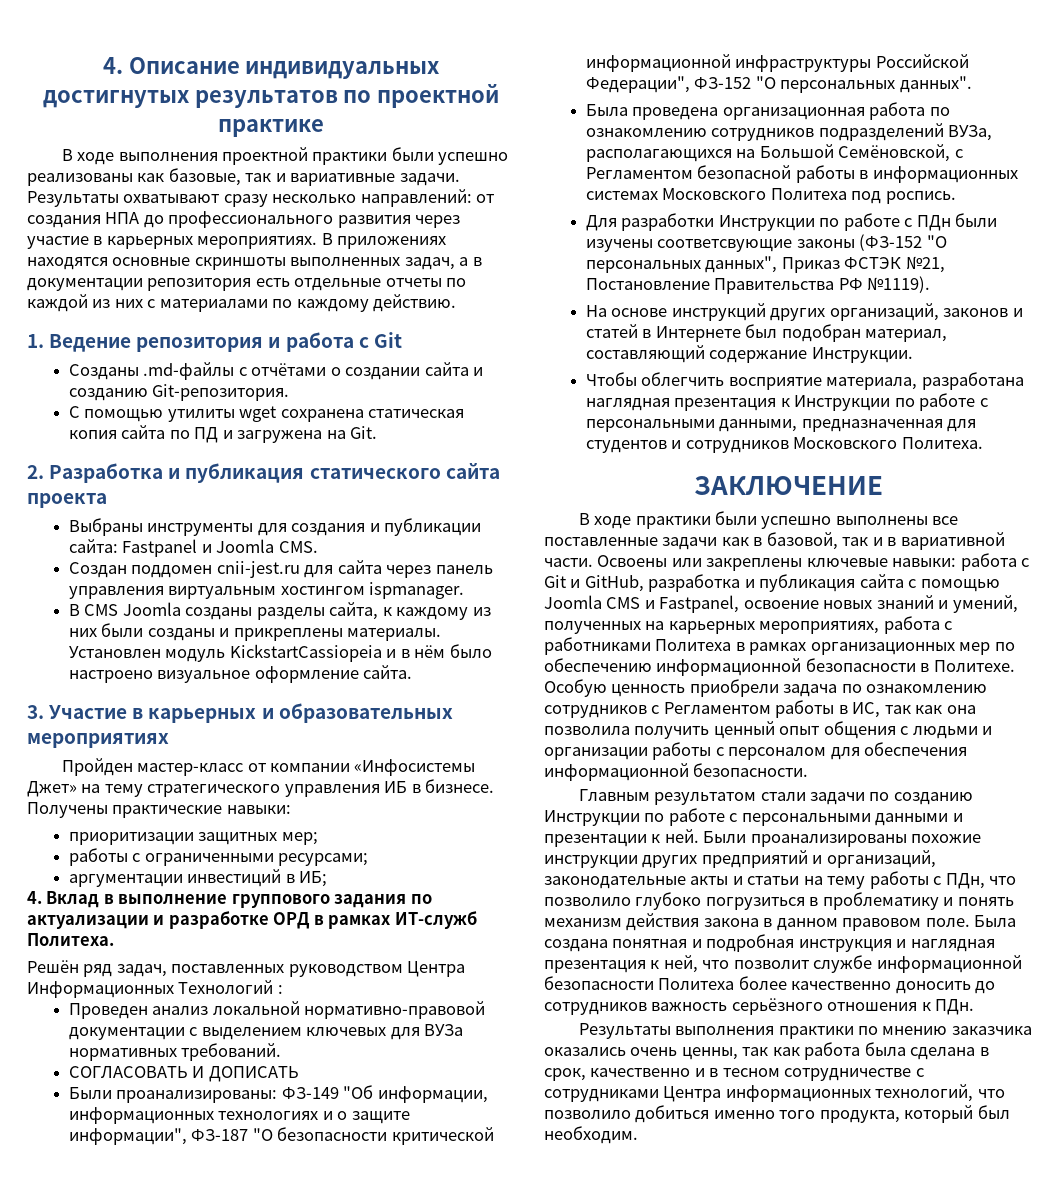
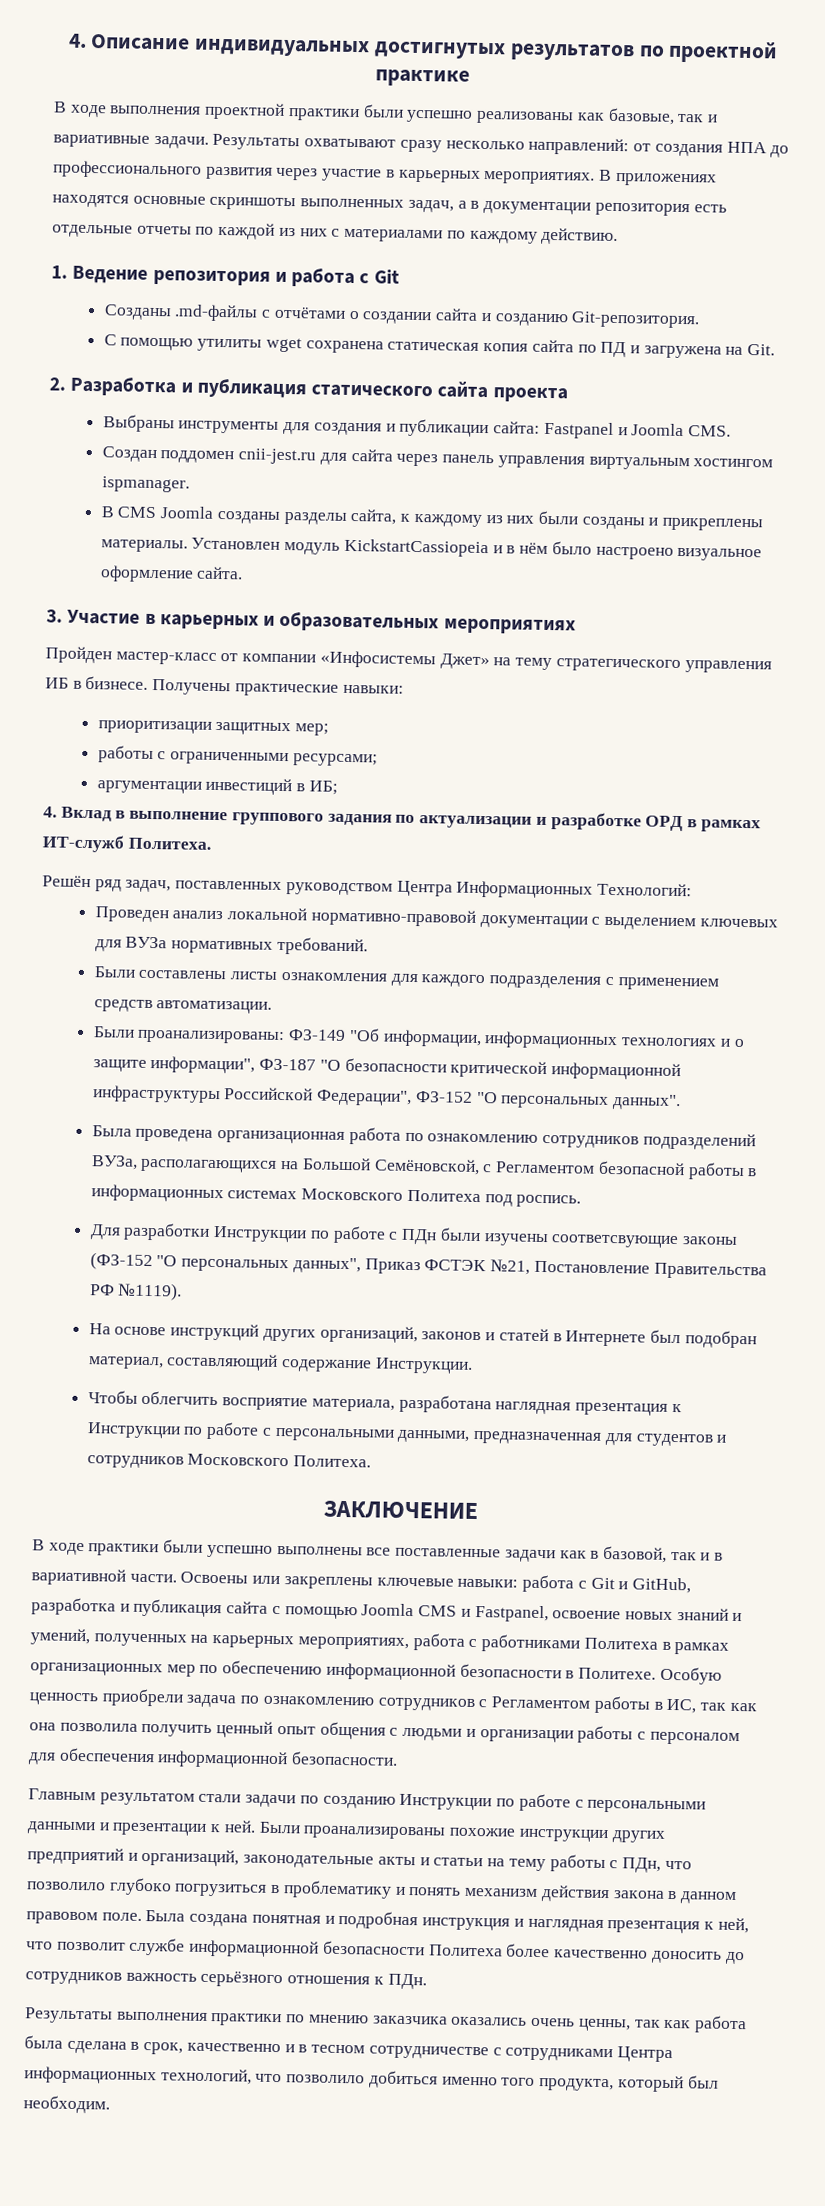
[178,980,283,994] Технологий : -> [597,882,693,897] Технологий:
[69,1066,299,1082] СОГЛАСОВАТЬ И ДОПИСАТЬ -> [93,966,719,991] [93,999,273,1014] Были составлены листы ознакомления для каждого подразделения с применением средств автоматизации.

